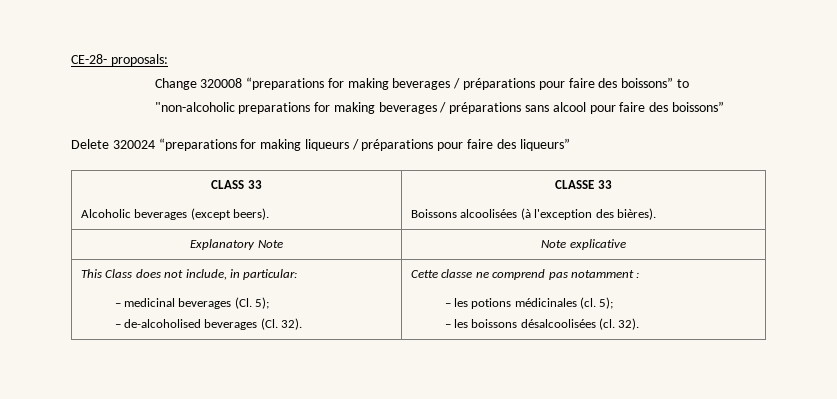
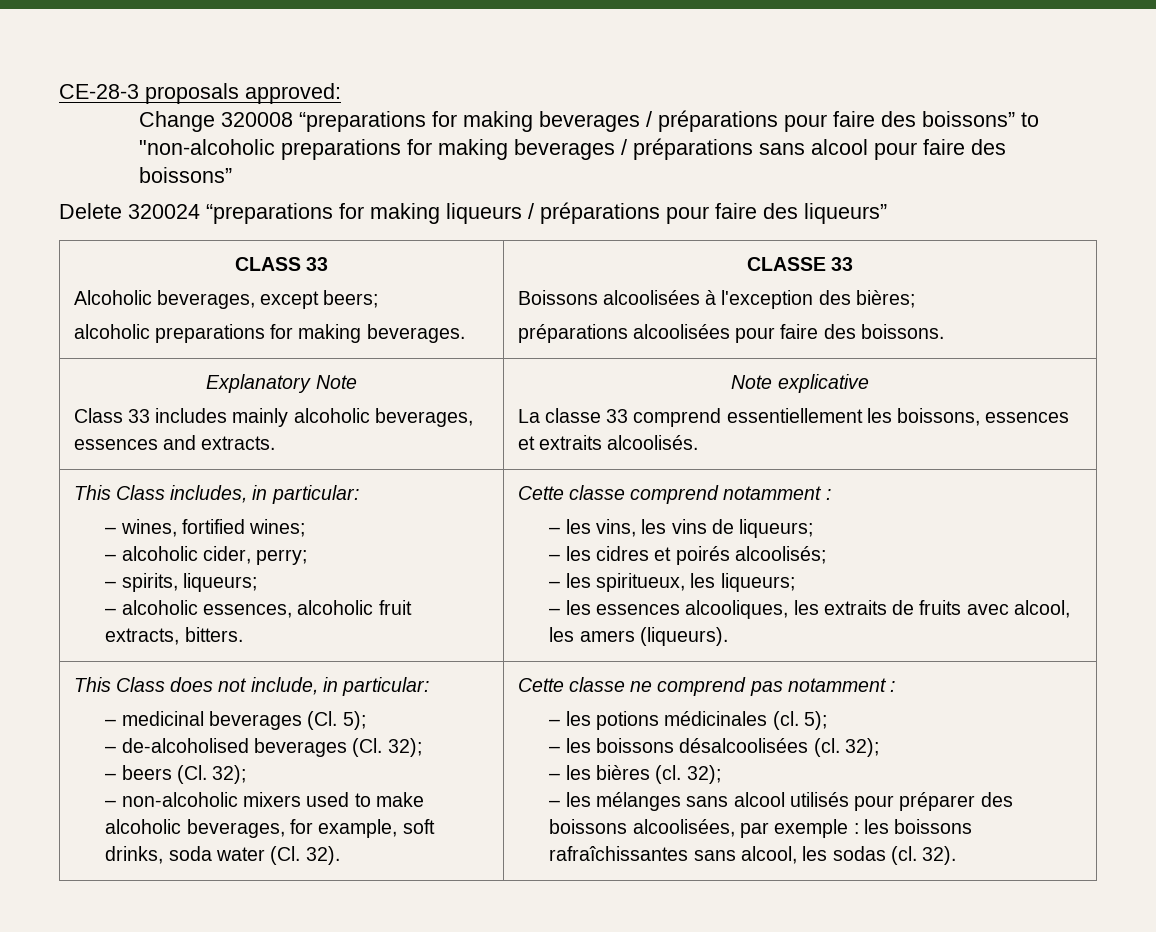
[71,54,168,66] CE-28- proposals: -> [59,83,341,104] CE-28-3 proposals approved:
[134,208,270,220] beverages (except beers). -> [156,290,379,309] [73,324,465,343] beverages, except beers; // alcoholic preparations for making beverages.
[520,208,531,220] (à -> [705,290,717,305] à
[616,208,656,220] [190,239,283,250] [541,239,626,250] bières). // Explanatory Note | Note explicative -> [855,290,915,308] [517,324,944,343] [206,374,357,393] [73,408,473,427] [73,435,276,450] [731,374,869,393] [517,408,1070,427] [517,435,699,450] [73,485,359,504] [105,519,306,537] [105,546,308,565] [105,573,257,592] [105,600,412,618] [105,627,243,645] [517,485,831,504] [549,519,814,538] [549,546,826,565] [549,573,795,592] [549,600,1070,619] [549,627,728,646] bières; // préparations alcoolisées pour faire des boissons. // Explanatory Note // Class 33 includes mainly alcoholic beverages, essences and extracts. | Note explicative // La classe 33 comprend essentiellement les boissons, essences et extraits alcoolisés. // This Class includes, in particular: // – wines, fortified wines; // – alcoholic cider, perry; // – spirits, liqueurs; // – alcoholic essences, alcoholic fruit extracts, bitters. | Cette classe comprend notamment : // – les vins, les vins de liqueurs; // – les cidres et poirés alcoolisés; // – les spiritueux, les liqueurs; // – les essences alcooliques, les extraits de fruits avec alcool, les amers (liqueurs).
(278, 324) none -> [387,738,422,757] [105,765,247,784] [105,792,424,807] [105,819,435,838] [105,846,301,865] 32); // – beers (Cl. 32); // – non-alcoholic mixers used to make alcoholic beverages, for example, soft drinks, soda water (Cl.
(616, 324) none -> [844,738,879,757] [549,765,721,784] [549,792,1013,811] [549,819,973,838] [549,846,917,865] 32); // – les bières (cl. 32); // – les mélanges sans alcool utilisés pour préparer des boissons alcoolisées, par exemple : les boissons rafraîchissantes sans alcool, les sodas (cl.

